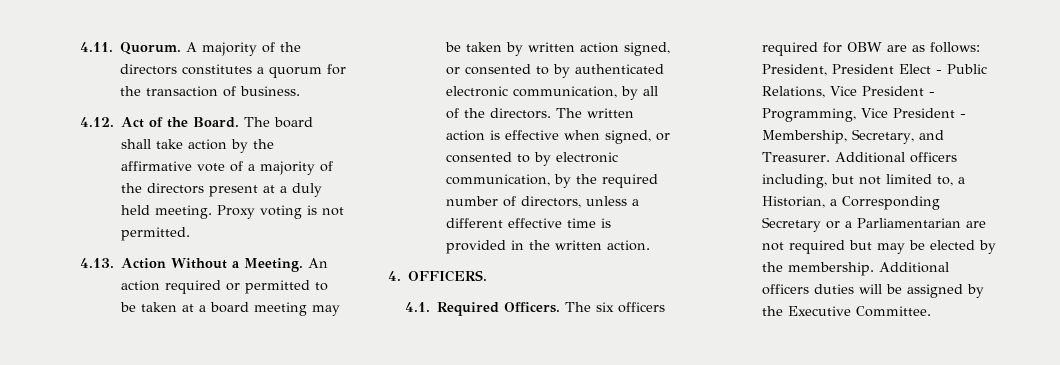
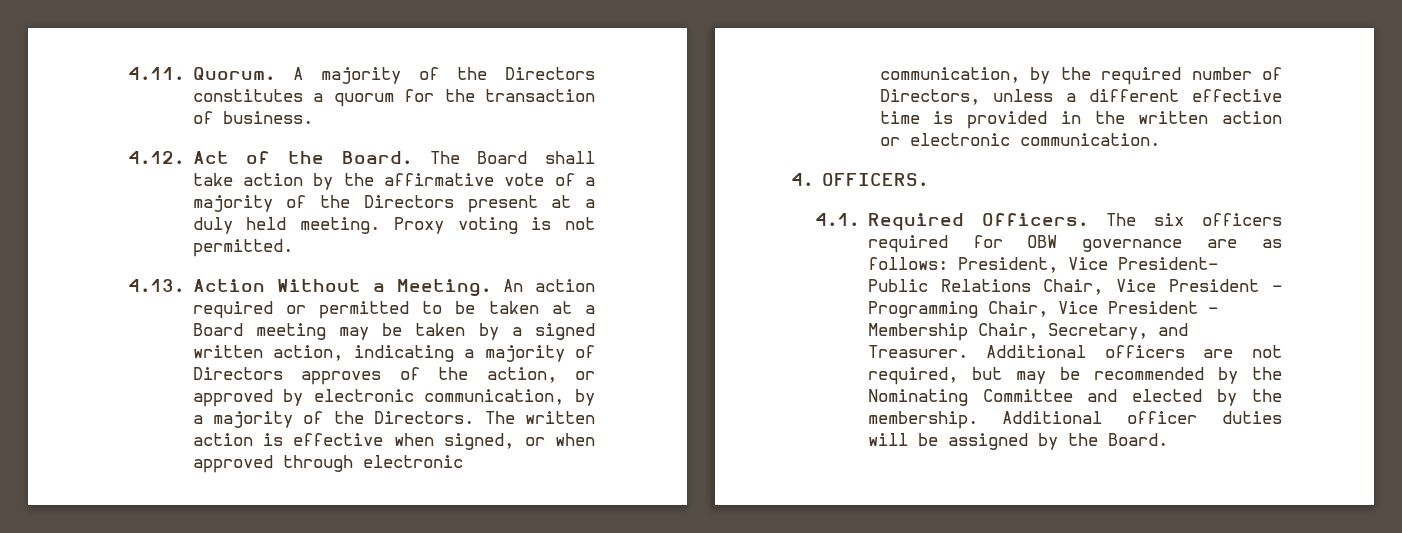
[120,64,178,75] directors -> [505,67,595,80] Directors
[274,117,314,128] board -> [477,151,528,164] Board
[147,183,205,194] directors -> [363,195,454,208] Directors
[210,302,250,313] board -> [192,323,243,336] Board
[528,42,671,56] [446,64,665,78] [446,86,659,100] [446,108,552,119] written action signed, or consented to by authenticated electronic communication, by all of the directors. -> [511,323,596,340] [192,345,595,362] [192,367,595,385] [192,389,595,407] [192,411,475,428] a signed written action, indicating a majority of Directors approves of the action, or approved by electronic communication, by a majority of the Directors.
[446,152,552,166] consented to by -> [555,433,595,446] [192,455,353,473] when approved through
[521,196,582,208] directors, -> [879,89,980,105] Directors,
[607,240,651,251] action. -> [1222,111,1282,124] [879,133,1160,146] action or electronic communication.
(883, 47) none -> [1082,239,1183,252] governance
[832,64,988,74] [762,86,936,98] [762,108,967,122] [762,130,848,144] President Elect - Public Relations, Vice President - Programming, Vice President - Membership, -> [1067,257,1218,270] [867,279,1282,295] [867,301,1218,318] [867,323,1038,341] Vice President- Public Relations Chair, Vice President – Programming Chair, Vice President – Membership Chair,
[762,174,966,188] [762,196,941,210] [762,217,962,232] including, but not limited to, a Historian, a Corresponding Secretary or a Parliamentarian -> (1185, 351) none
[789,240,846,254] required -> [867,367,958,385] required,
(926, 245) none -> [1093,367,1282,384] [867,389,1118,406] recommended by the Nominating Committee and
[762,284,810,295] officers -> [1127,411,1198,424] officer
[788,306,932,317] Executive Committee. -> [1107,433,1168,446] Board.

